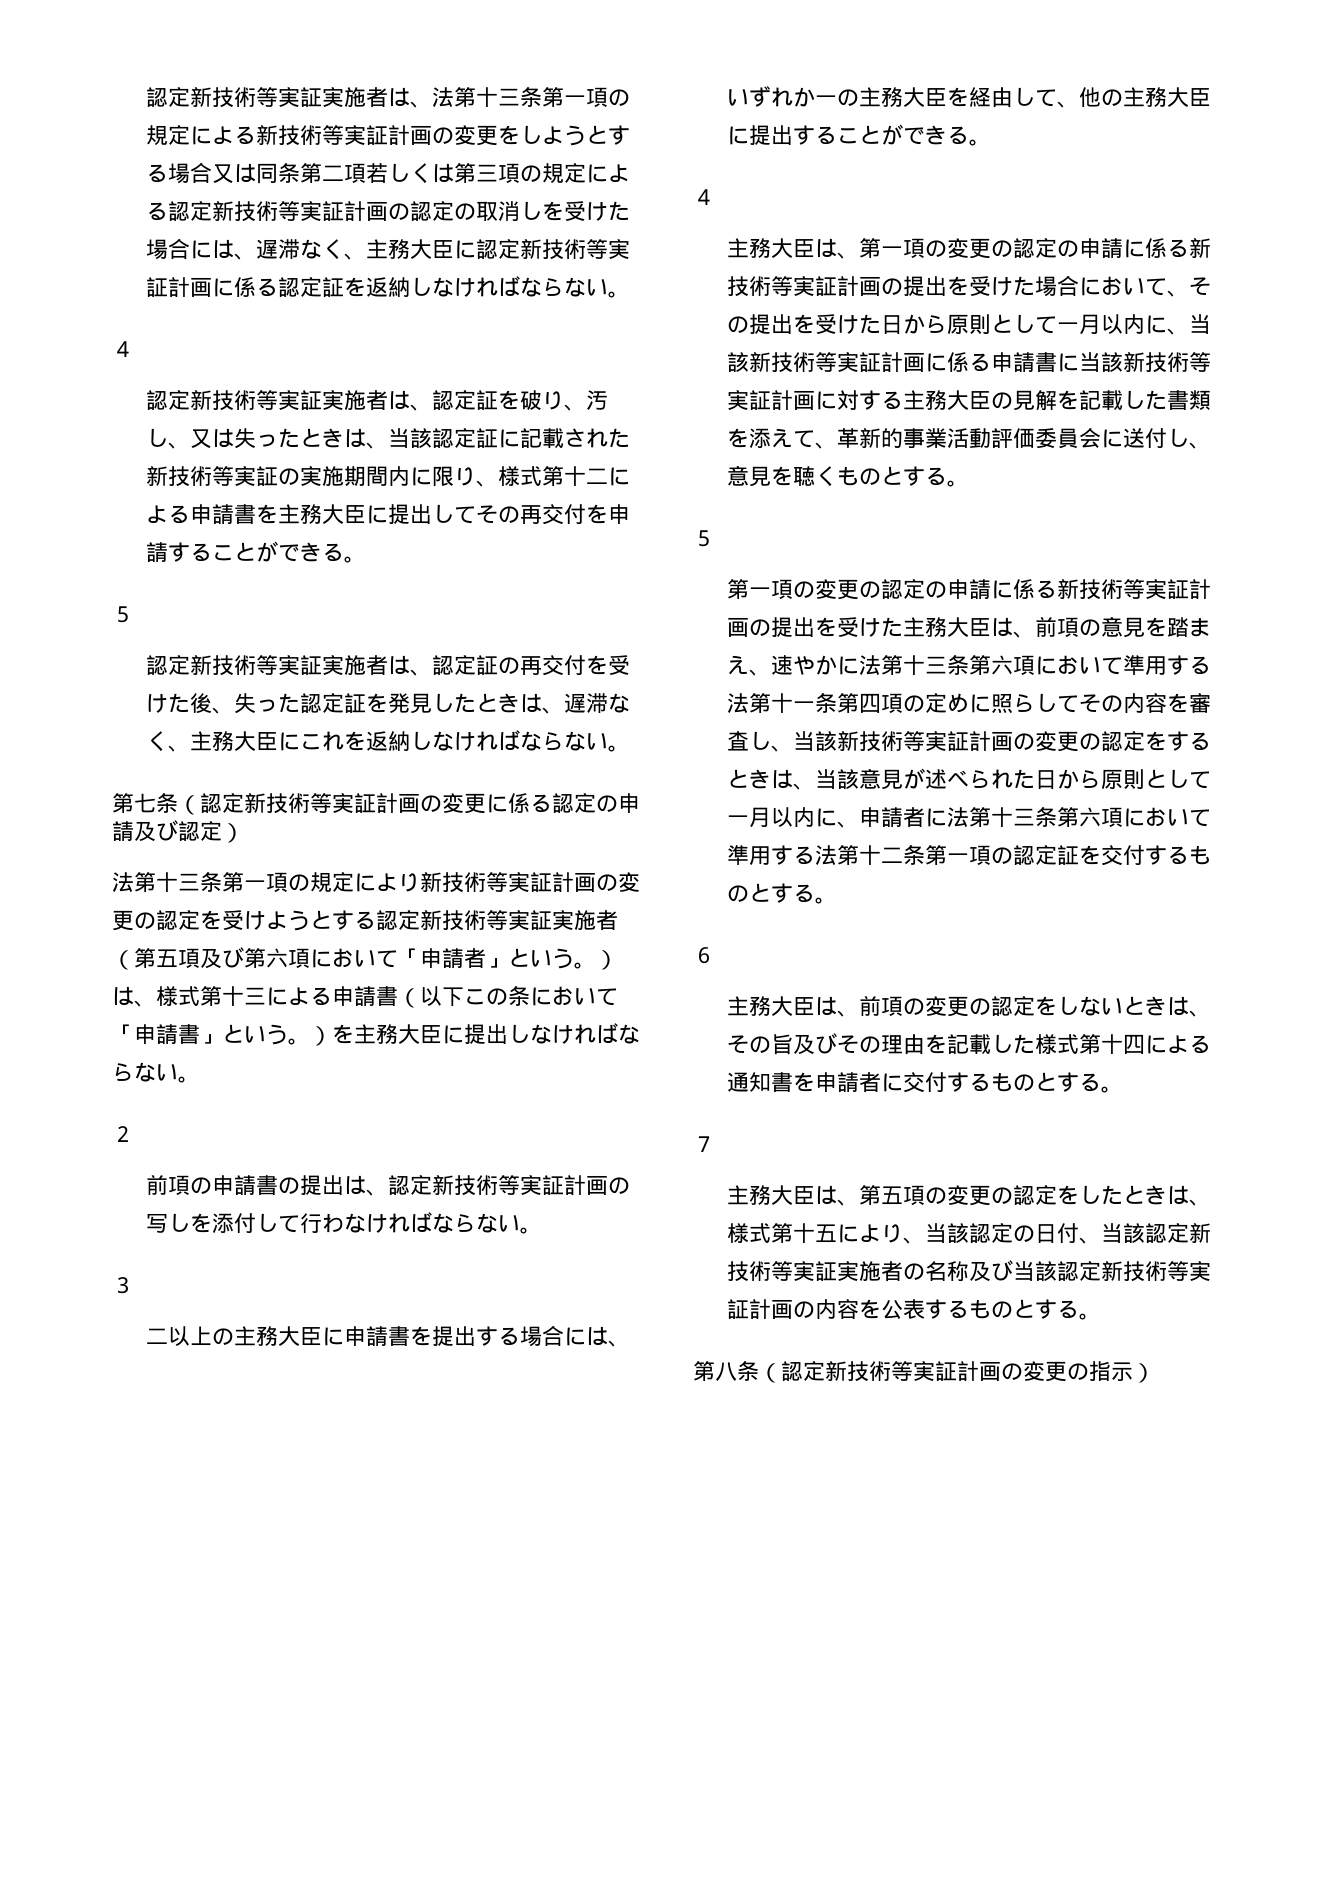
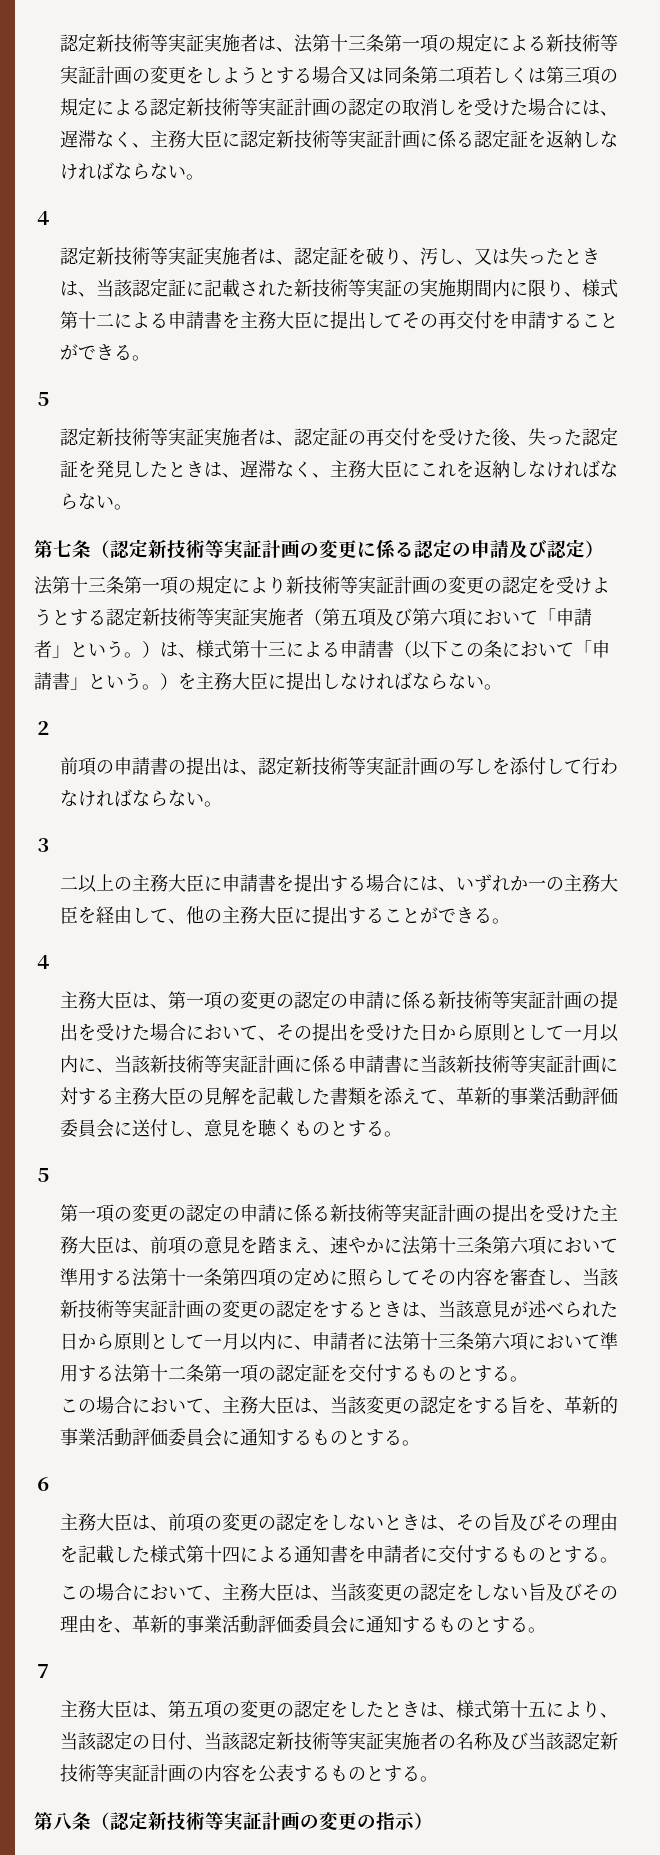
(838, 900) none -> [59,1395,618,1415] [59,1428,420,1447] // この場合において、主務大臣は、当該変更の認定をする旨を、革新的事業活動評価委員会に通知するものとする。
(1124, 1089) none -> [59,1582,618,1602] [59,1615,546,1634] // この場合において、主務大臣は、当該変更の認定をしない旨及びその理由を、革新的事業活動評価委員会に通知するものとする。

